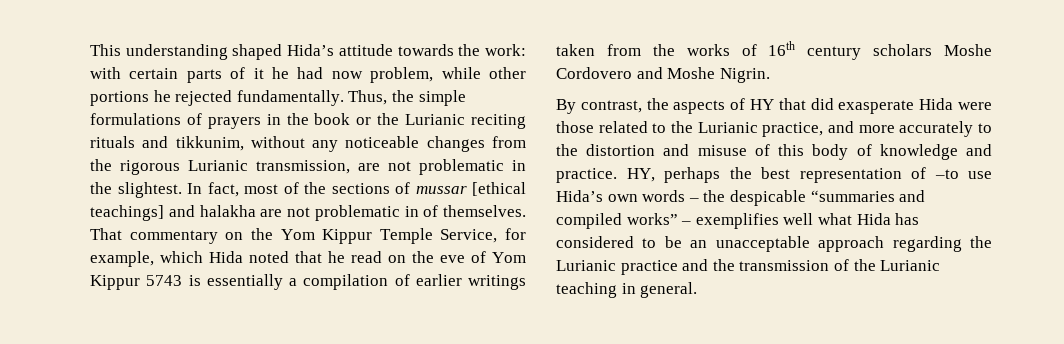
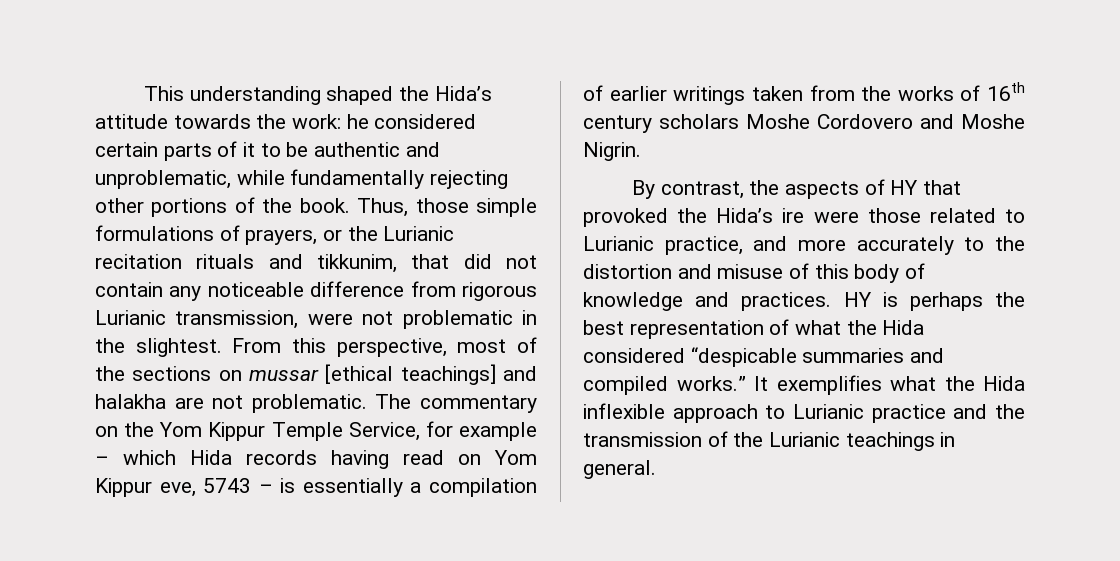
(283, 52) none -> [399,86,430,101] the
[90,67,121,79] with -> [346,114,477,129] he considered
[272,67,526,83] [90,90,466,106] [90,113,351,129] he had now problem, while other portions he rejected fundamentally. Thus, the simple formulations of prayers in the book -> [260,142,440,157] [95,169,509,189] [95,197,537,217] [95,225,318,245] to be authentic and unproblematic, while fundamentally rejecting other portions of the book. Thus, those simple formulations of prayers,
[471,114,527,129] reciting -> [95,254,182,269] recitation
[250,136,526,152] [90,159,112,171] without any noticeable changes from the -> [411,254,537,269] [95,281,456,301] that did not contain any noticeable difference from
[358,163,380,171] are -> [307,313,353,325] were
[187,182,239,197] In fact, -> [232,338,447,357] From this perspective,
[395,182,410,194] of -> [218,370,242,381] on
[314,205,526,221] [90,228,122,240] problematic in of themselves. That -> [251,394,412,413] problematic. The
[90,251,526,267] [90,275,183,290] example, which Hida noted that he read on the eve of Yom Kippur 5743 -> [459,422,537,441] [95,450,537,469] [95,478,273,497] example – which Hida records having read on Yom Kippur eve, 5743 –
[810,98,954,114] did exasperate Hida -> [583,208,805,227] provoked the Hida’s ire
[671,121,693,133] the -> (1025, 216) none
[556,168,655,183] practice. HY, -> [741,292,898,311] practices. HY is
[934,169,992,179] [556,190,926,206] [556,213,920,229] [556,236,992,252] –to use Hida’s own words – the despicable “summaries and compiled works” – exemplifies well what Hida has considered to be an unacceptable approach regarding the -> [795,320,925,335] [583,347,945,367] [583,375,1025,395] [583,403,786,423] what the Hida considered “despicable summaries and compiled works.” It exemplifies what the Hida inflexible approach to
[556,282,617,298] teaching -> [845,432,935,451] teachings

